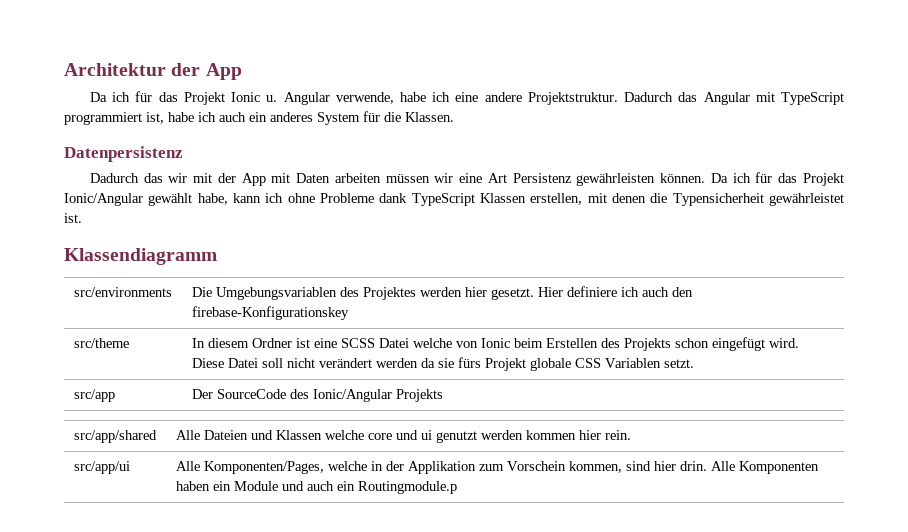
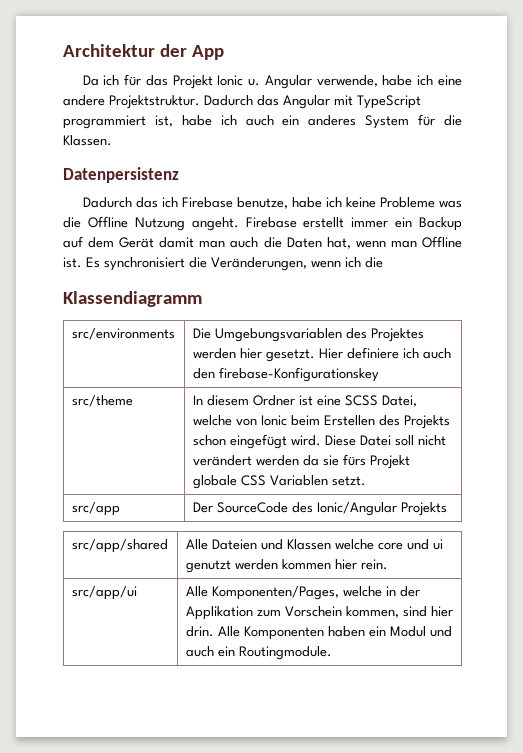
[168,172,845,186] [64,193,845,206] [64,213,82,223] wir mit der App mit Daten arbeiten müssen wir eine Art Persistenz gewährleisten können. Da ich für das Projekt Ionic/Angular gewählt habe, kann ich ohne Probleme dank TypeScript Klassen erstellen, mit denen die Typensicherheit gewährleistet ist. -> [161,197,463,209] [63,216,462,231] [63,236,462,249] [63,257,383,271] ich Firebase benutze, habe ich keine Probleme was die Offline Nutzung angeht. Firebase erstellt immer ein Backup auf dem Gerät damit man auch die Daten hat, wenn man Offline ist. Es synchronisiert die Veränderungen, wenn ich die
[378,338,409,348] Datei -> [381,395,417,407] Datei,
[233,481,278,491] Module -> [389,626,426,637] Modul
[357,481,457,494] Routingmodule.p -> [238,646,332,660] Routingmodule.

